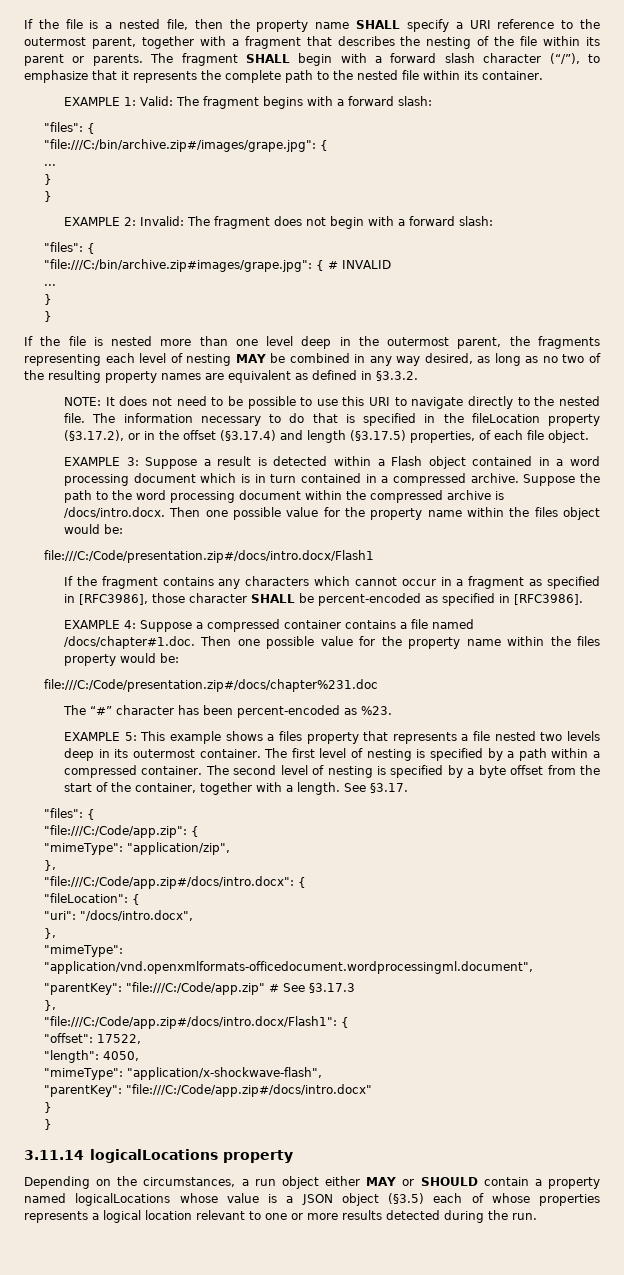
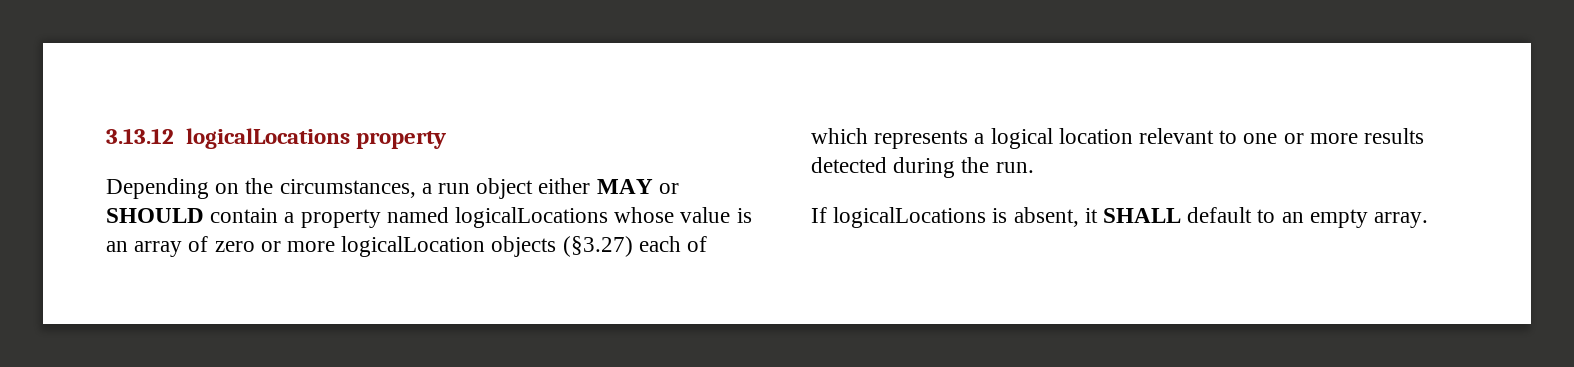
[24,19,600,32] [24,36,601,49] [24,53,600,66] [24,70,543,83] [64,96,433,109] [44,122,96,134] [44,139,329,152] [44,164,57,166] [44,174,53,185] [44,191,53,202] [64,216,494,229] [44,242,96,254] [44,259,392,272] [44,284,57,286] [44,294,53,305] [44,311,53,322] [24,336,600,349] [24,353,601,366] [24,370,418,383] [64,396,601,409] [64,413,600,426] [64,430,590,443] [64,456,600,469] [64,473,600,486] [64,490,505,503] [64,507,600,520] [64,524,124,534] [44,550,375,563] [64,576,600,589] [64,593,584,606] [64,619,475,632] [64,636,600,649] [64,653,180,666] [44,679,379,692] [63,705,393,718] [64,731,600,744] [64,748,601,761] [64,765,601,778] [64,782,409,795] [44,808,96,820] [44,825,200,838] [44,842,230,855] [44,860,57,871] [44,876,307,889] [44,893,141,905] [44,910,194,921] [44,928,57,939] [44,945,124,957] [44,961,534,974] [44,982,356,995] [44,1000,57,1011] [44,1016,350,1029] [44,1033,142,1044] [44,1050,140,1063] [44,1067,322,1080] [44,1084,373,1097] [44,1102,53,1113] [44,1119,53,1130] [24,1150,84,1160] If the file is a nested file, then the property name SHALL specify a URI reference to the outermost parent, together with a fragment that describes the nesting of the file within its parent or parents. The fragment SHALL begin with a forward slash character (“/”), to emphasize that it represents the complete path to the nested file within its container. // EXAMPLE 1: Valid: The fragment begins with a forward slash: // "files": { // "file:///C:/bin/archive.zip#/images/grape.jpg": { // ... // } // } // EXAMPLE 2: Invalid: The fragment does not begin with a forward slash: // "files": { // "file:///C:/bin/archive.zip#images/grape.jpg": { # INVALID // ... // } // } // If the file is nested more than one level deep in the outermost parent, the fragments representing each level of nesting MAY be combined in any way desired, as long as no two of the resulting property names are equivalent as defined in §3.3.2. // NOTE: It does not need to be possible to use this URI to navigate directly to the nested file. The information necessary to do that is specified in the fileLocation property (§3.17.2), or in the offset (§3.17.4) and length (§3.17.5) properties, of each file object. // EXAMPLE 3: Suppose a result is detected within a Flash object contained in a word processing document which is in turn contained in a compressed archive. Suppose the path to the word processing document within the compressed archive is /docs/intro.docx. Then one possible value for the property name within the files object would be: // file:///C:/Code/presentation.zip#/docs/intro.docx/Flash1 // If the fragment contains any characters which cannot occur in a fragment as specified in [RFC3986], those character SHALL be percent-encoded as specified in [RFC3986]. // EXAMPLE 4: Suppose a compressed container contains a file named /docs/chapter#1.doc. Then one possible value for the property name within the files property would be: // file:///C:/Code/presentation.zip#/docs/chapter%231.doc // The “#” character has been percent-encoded as %23. // EXAMPLE 5: This example shows a files property that represents a file nested two levels deep in its outermost container. The first level of nesting is specified by a path within a compressed container. The second level of nesting is specified by a byte offset from the start of the container, together with a length. See §3.17. // "files": { // "file:///C:/Code/app.zip": { // "mimeType": "application/zip", // }, // "file:///C:/Code/app.zip#/docs/intro.docx": { // "fileLocation": { // "uri": "/docs/intro.docx", // }, // "mimeType": "application/vnd.openxmlformats-officedocument.wordprocessingml.document", // "parentKey": "file:///C:/Code/app.zip" # See §3.17.3 // }, // "file:///C:/Code/app.zip#/docs/intro.docx/Flash1": { // "offset": 17522, // "length": 4050, // "mimeType": "application/x-shockwave-flash", // "parentKey": "file:///C:/Code/app.zip#/docs/intro.docx" // } // } // 3.11.14 -> [106,128,174,144] 3.13.12
[286,1193,600,1206] a JSON object (§3.5) each of whose properties -> [106,236,708,257] [811,128,868,144] an array of zero or more logicalLocation objects (§3.27) each of which
(537, 1216) none -> [811,207,1429,228] // If logicalLocations is absent, it SHALL default to an empty array.

